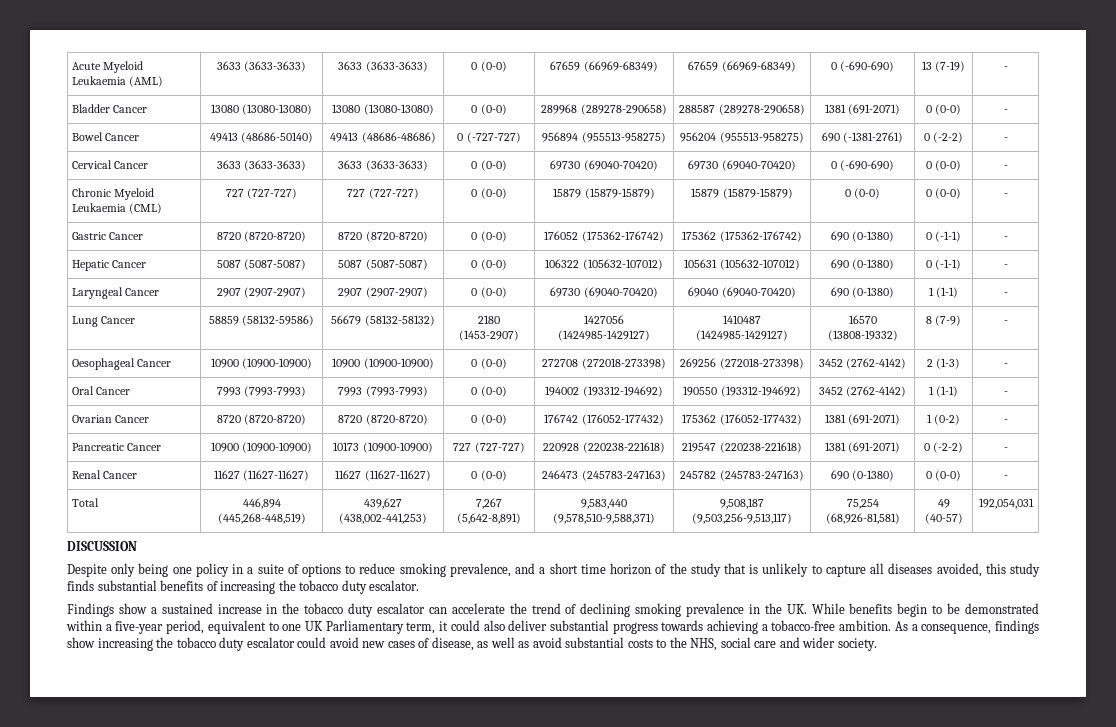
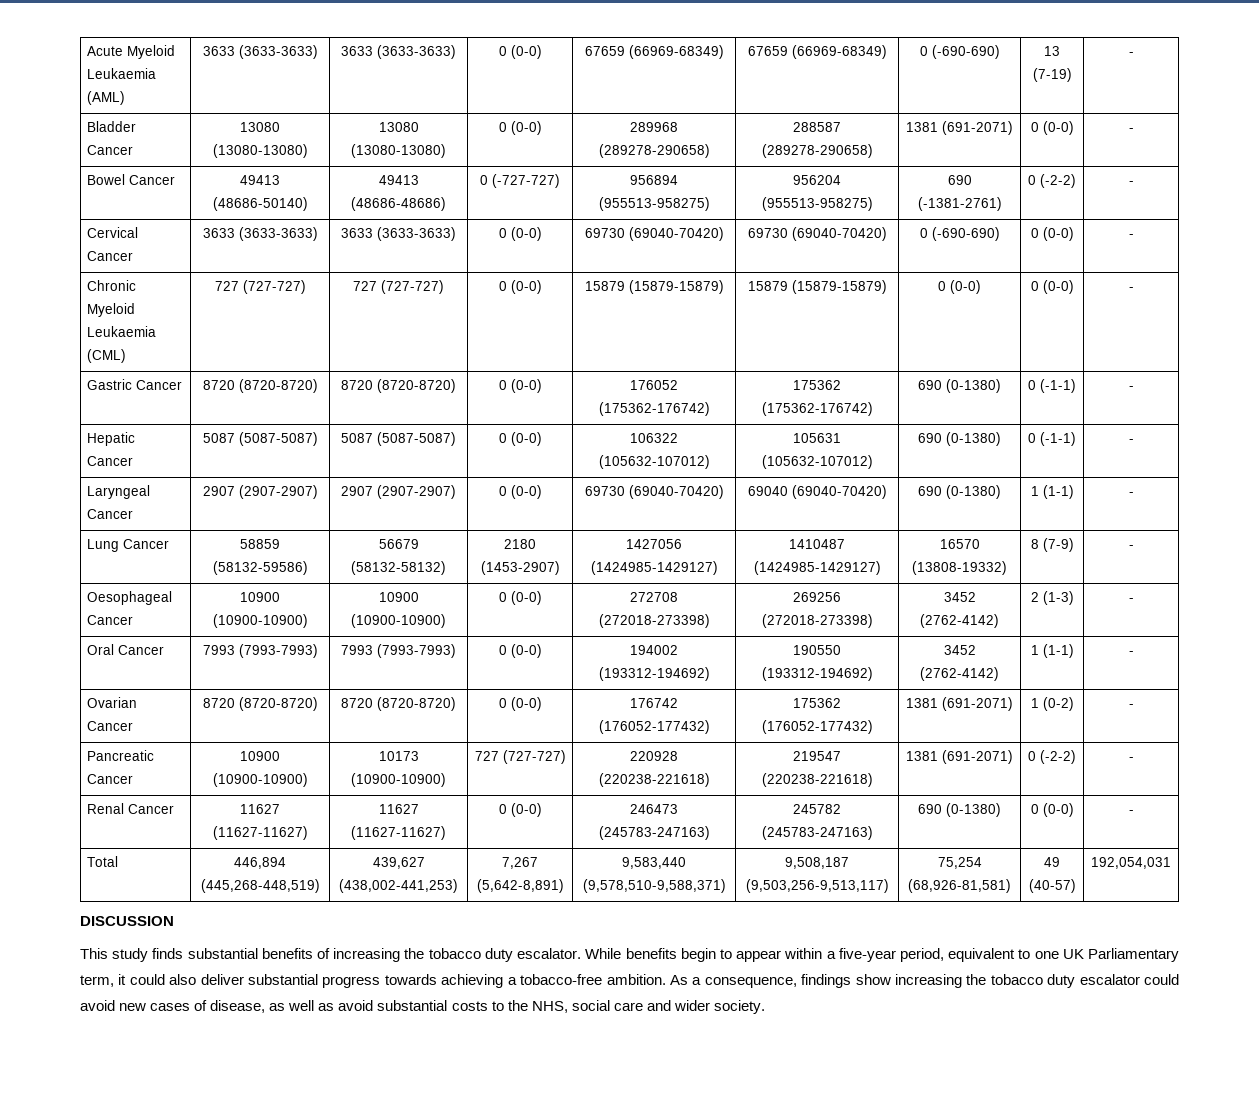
[67,563,1006,577] Despite only being one policy in a suite of options to reduce smoking prevalence, and a short time horizon of the study that is unlikely to capture all diseases avoided, this -> [80,948,108,959] This
[67,603,807,617] // Findings show a sustained increase in the tobacco duty escalator can accelerate the trend of declining smoking prevalence in the UK. -> (582, 953) none
[947,603,1039,614] be demonstrated -> [736,950,782,962] appear

